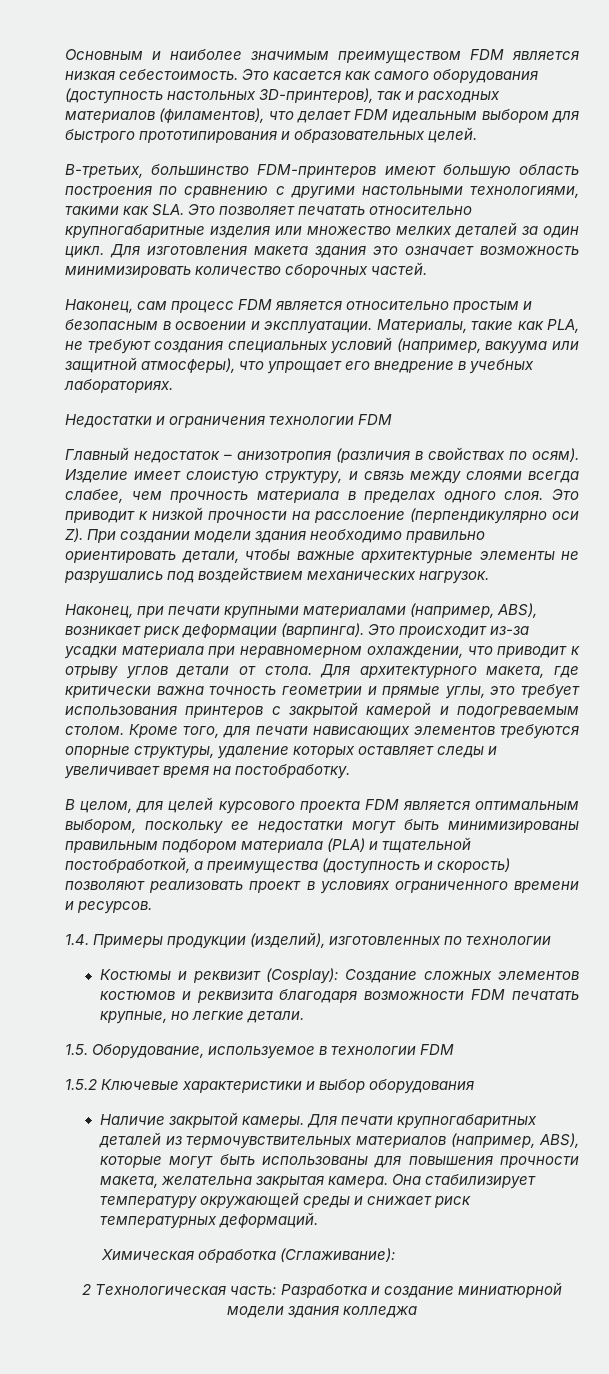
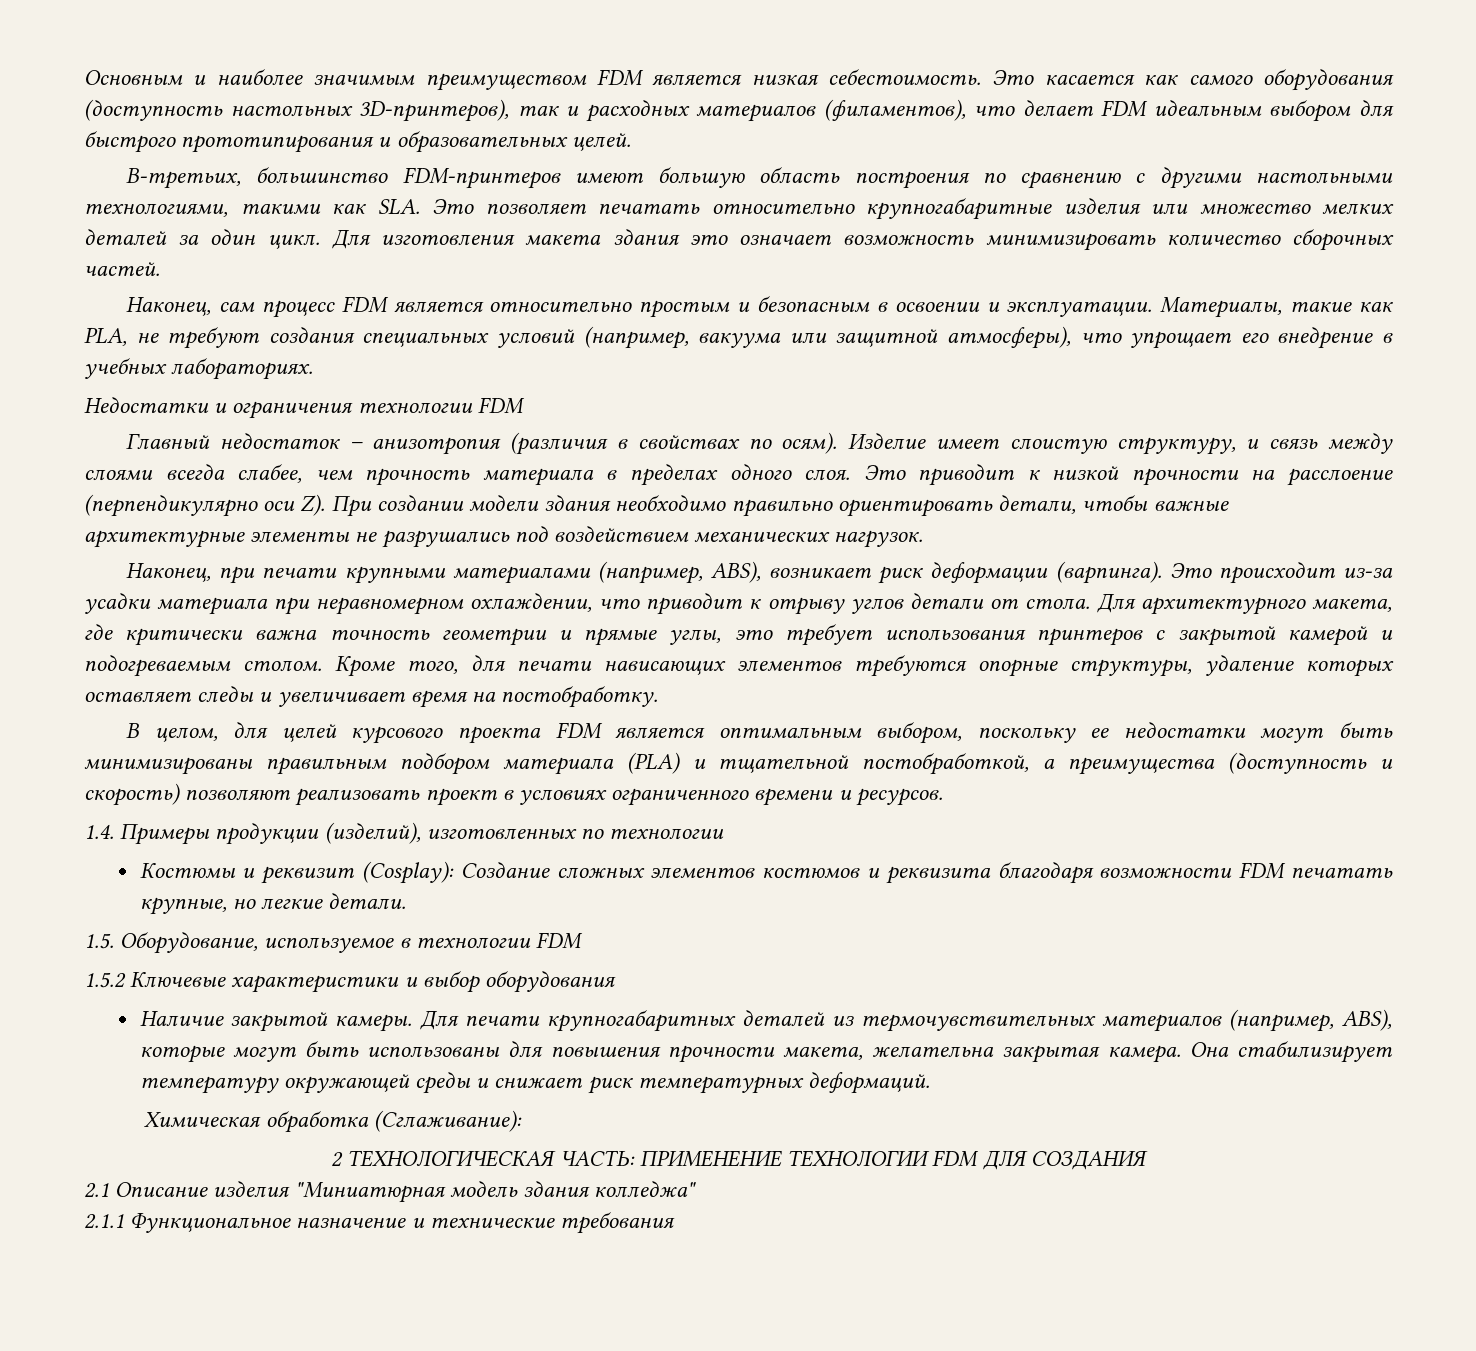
[95,1282,562,1298] [226,1306,418,1318] Технологическая часть: Разработка и создание миниатюрной модели здания колледжа -> [347,1150,1148,1170] [84,1181,697,1203] [84,1212,676,1234] ТЕХНОЛОГИЧЕСКАЯ ЧАСТЬ: ПРИМЕНЕНИЕ ТЕХНОЛОГИИ FDM ДЛЯ СОЗДАНИЯ // 2.1 Описание изделия "Миниатюрная модель здания колледжа" // 2.1.1 Функциональное назначение и технические требования

